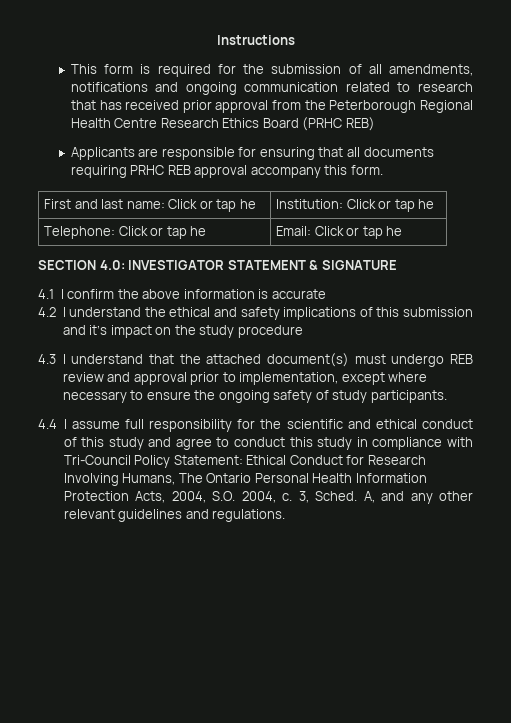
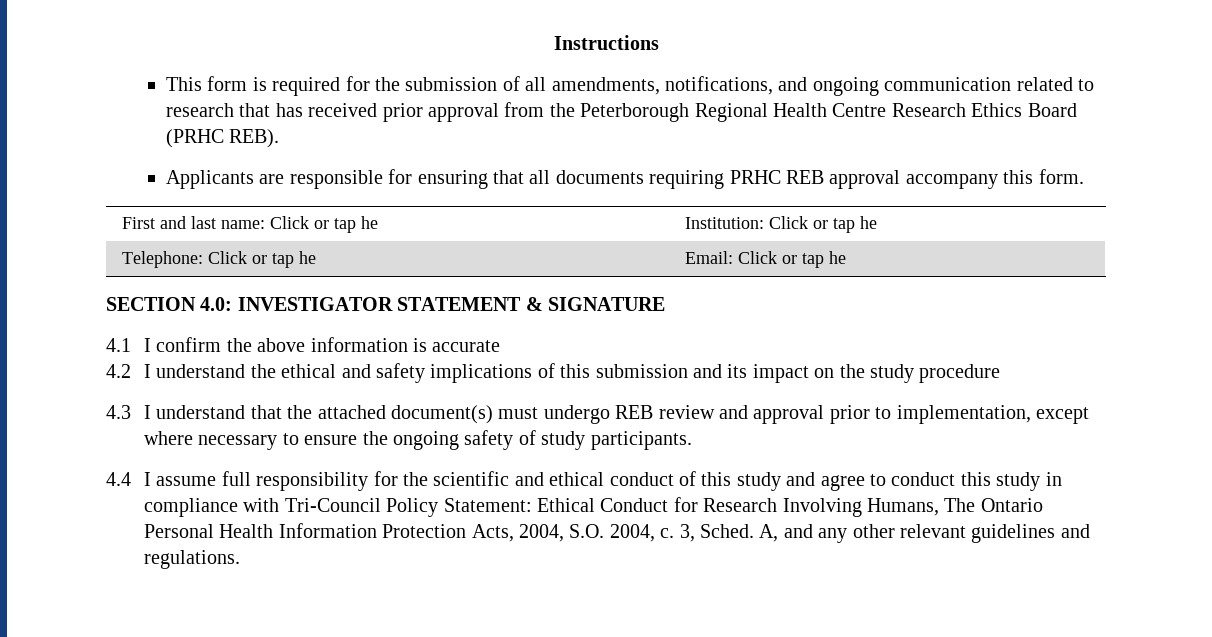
[70,82,148,92] notifications -> [664,76,773,95] notifications,
[345,117,375,131] REB) -> [229,129,280,148] REB).
[89,325,108,335] it’s -> [727,364,748,378] its

